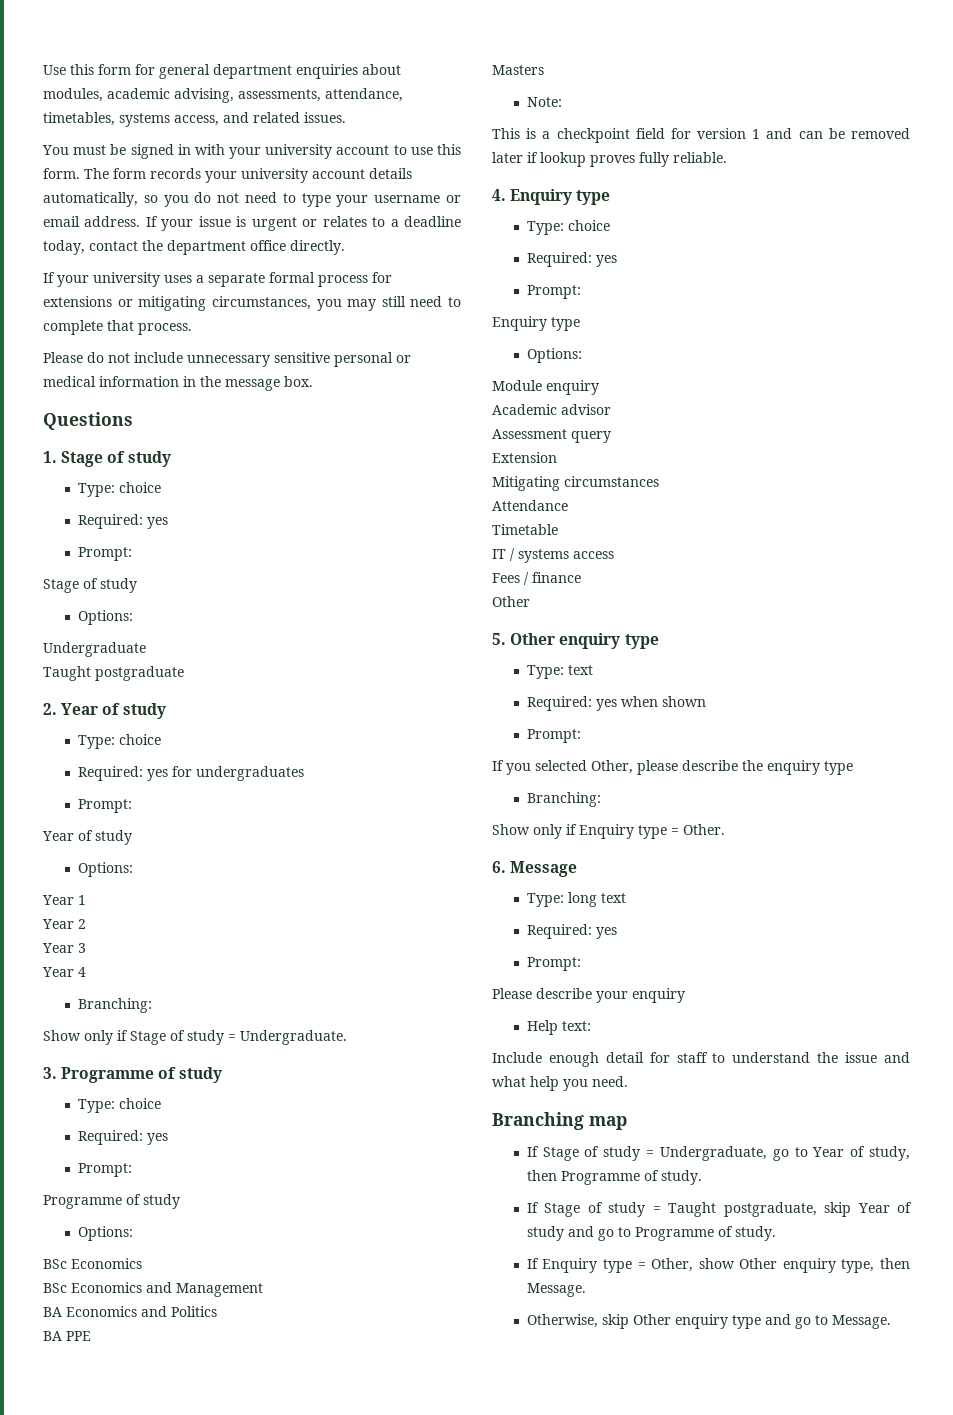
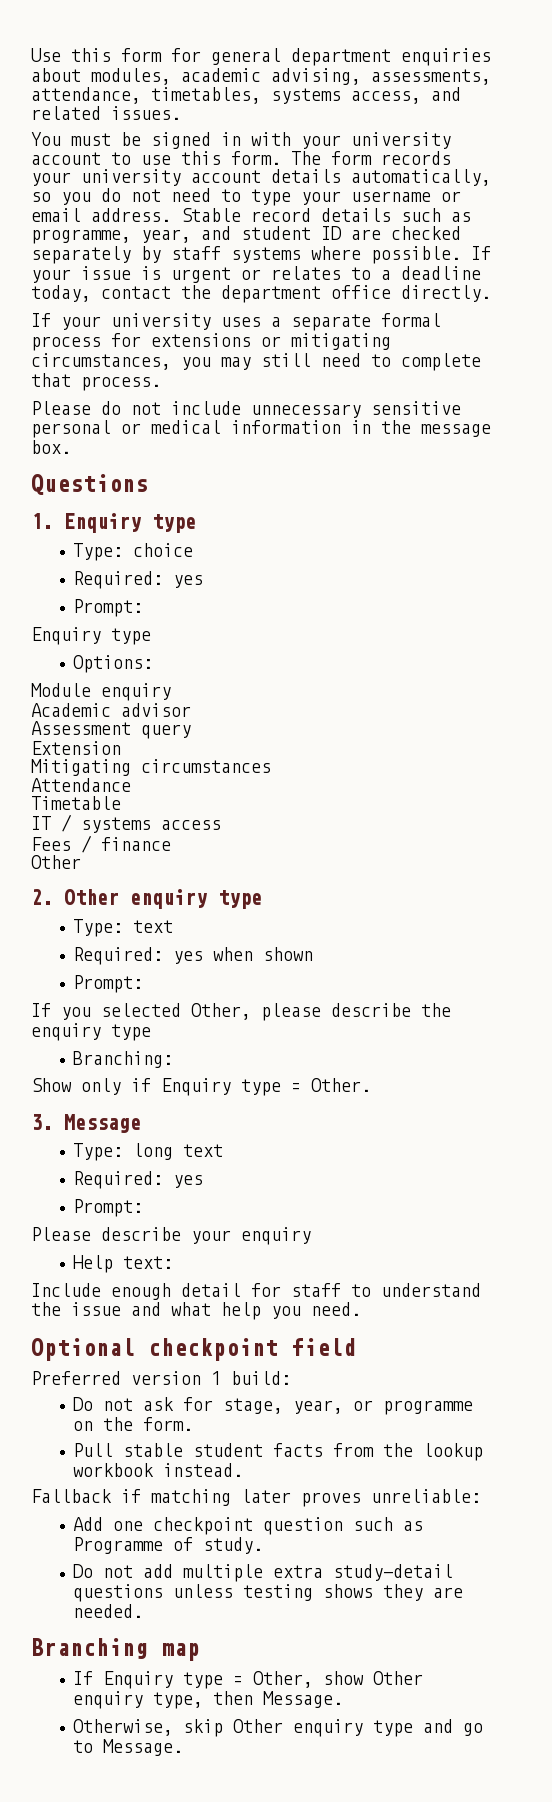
(141, 221) none -> [181,208,471,222] [31,226,461,244] [31,246,461,264] Stable record details such as programme, year, and student ID are checked separately by staff systems where possible.
[61,451,171,467] [77,482,161,497] [77,514,168,529] [77,547,132,561] [43,578,137,593] [77,610,133,625] [43,642,146,657] [43,666,184,681] [43,703,166,719] [77,734,161,749] [77,766,304,781] [77,799,132,813] [42,830,132,845] [77,862,133,877] [42,895,86,905] [42,919,86,929] [42,943,86,953] [42,967,86,977] [77,998,152,1013] [43,1030,347,1045] [43,1067,222,1083] [77,1098,161,1113] [77,1130,168,1145] [77,1163,132,1177] [43,1194,180,1209] [77,1226,133,1241] [43,1258,142,1269] [43,1282,263,1297] [43,1306,217,1317] [43,1331,91,1341] [492,65,544,75] [526,97,562,107] [492,128,910,143] [492,152,727,167] [492,189,506,201] Stage of study // Type: choice // Required: yes // Prompt: // Stage of study // Options: // Undergraduate // Taught postgraduate // 2. Year of study // Type: choice // Required: yes for undergraduates // Prompt: // Year of study // Options: // Year 1 // Year 2 // Year 3 // Year 4 // Branching: // Show only if Stage of study = Undergraduate. // 3. Programme of study // Type: choice // Required: yes // Prompt: // Programme of study // Options: // BSc Economics // BSc Economics and Management // BA Economics and Politics // BA PPE // Masters // Note: // This is a checkpoint field for version 1 and can be removed later if lookup proves fully reliable. // 4. -> (53, 521) none
[492,633,506,645] 5. -> [31,889,53,905] 2.
[492,861,506,873] 6. -> [31,1114,53,1130] 3.
[492,1112,627,1130] [526,1146,911,1161] [526,1170,702,1185] [526,1202,912,1217] [526,1226,776,1241] Branching map // If Stage of study = Undergraduate, go to Year of study, then Programme of study. // If Stage of study = Taught postgraduate, skip Year of study and go to Programme of study. -> [31,1338,356,1361] [31,1371,291,1385] [73,1397,474,1415] [73,1417,194,1431] [73,1443,484,1461] [73,1463,244,1477] [31,1489,481,1507] [73,1517,424,1535] [73,1537,264,1554] [73,1564,454,1582] [73,1584,464,1602] [73,1604,144,1618] [31,1638,200,1661] Optional checkpoint field // Preferred version 1 build: // Do not ask for stage, year, or programme on the form. // Pull stable student facts from the lookup workbook instead. // Fallback if matching later proves unreliable: // Add one checkpoint question such as Programme of study. // Do not add multiple extra study-detail questions unless testing shows they are needed. // Branching map

